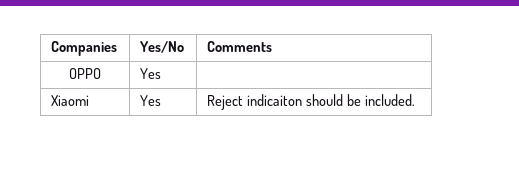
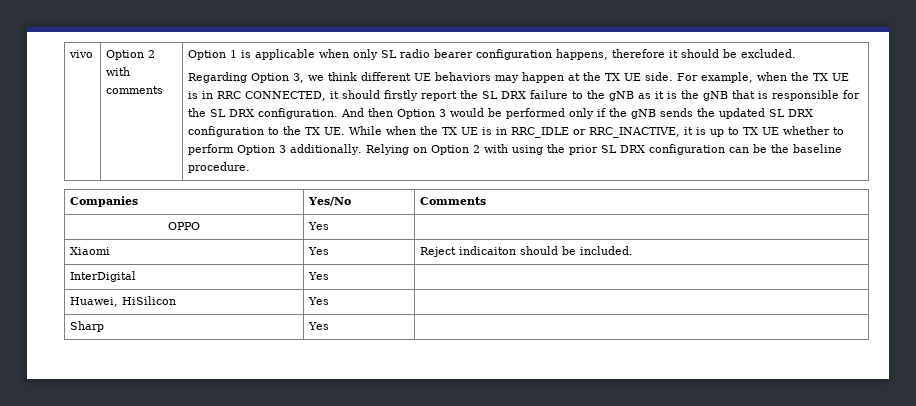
(51, 48) none -> [69,50,94,58] [106,50,156,60] [106,67,131,76] [106,86,164,94] [188,49,797,60] [188,72,850,83] [188,90,861,101] [188,108,814,119] [188,126,845,138] [188,144,843,155] [188,162,251,173] vivo | Option 2 with comments | Option 1 is applicable when only SL radio bearer configuration happens, therefore it should be excluded. // Regarding Option 3, we think different UE behaviors may happen at the TX UE side. For example, when the TX UE is in RRC CONNECTED, it should firstly report the SL DRX failure to the gNB as it is the gNB that is responsible for the SL DRX configuration. And then Option 3 would be performed only if the gNB sends the updated SL DRX configuration to the TX UE. While when the TX UE is in RRC_IDLE or RRC_INACTIVE, it is up to TX UE whether to perform Option 3 additionally. Relying on Option 2 with using the prior SL DRX configuration can be the baseline procedure. //
(415, 100) none -> [70,271,137,282] [308,272,330,280] [70,296,177,307] [308,297,330,305] [70,321,105,332] [308,322,330,330] // InterDigital | Yes | // Huawei, HiSilicon | Yes | // Sharp | Yes |

